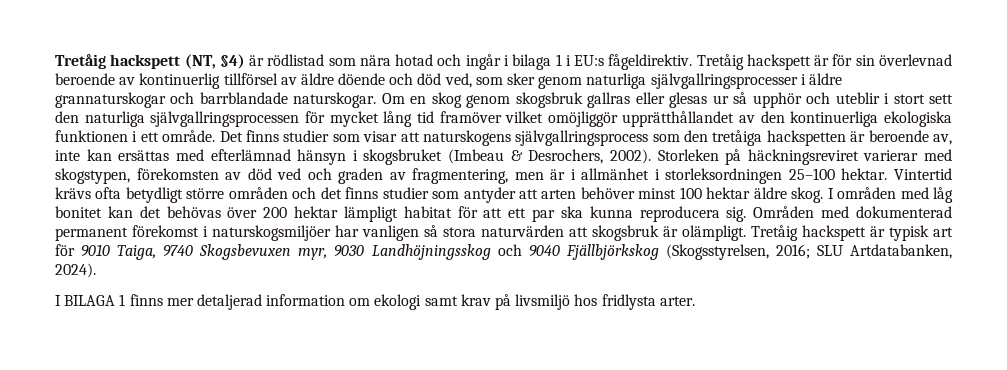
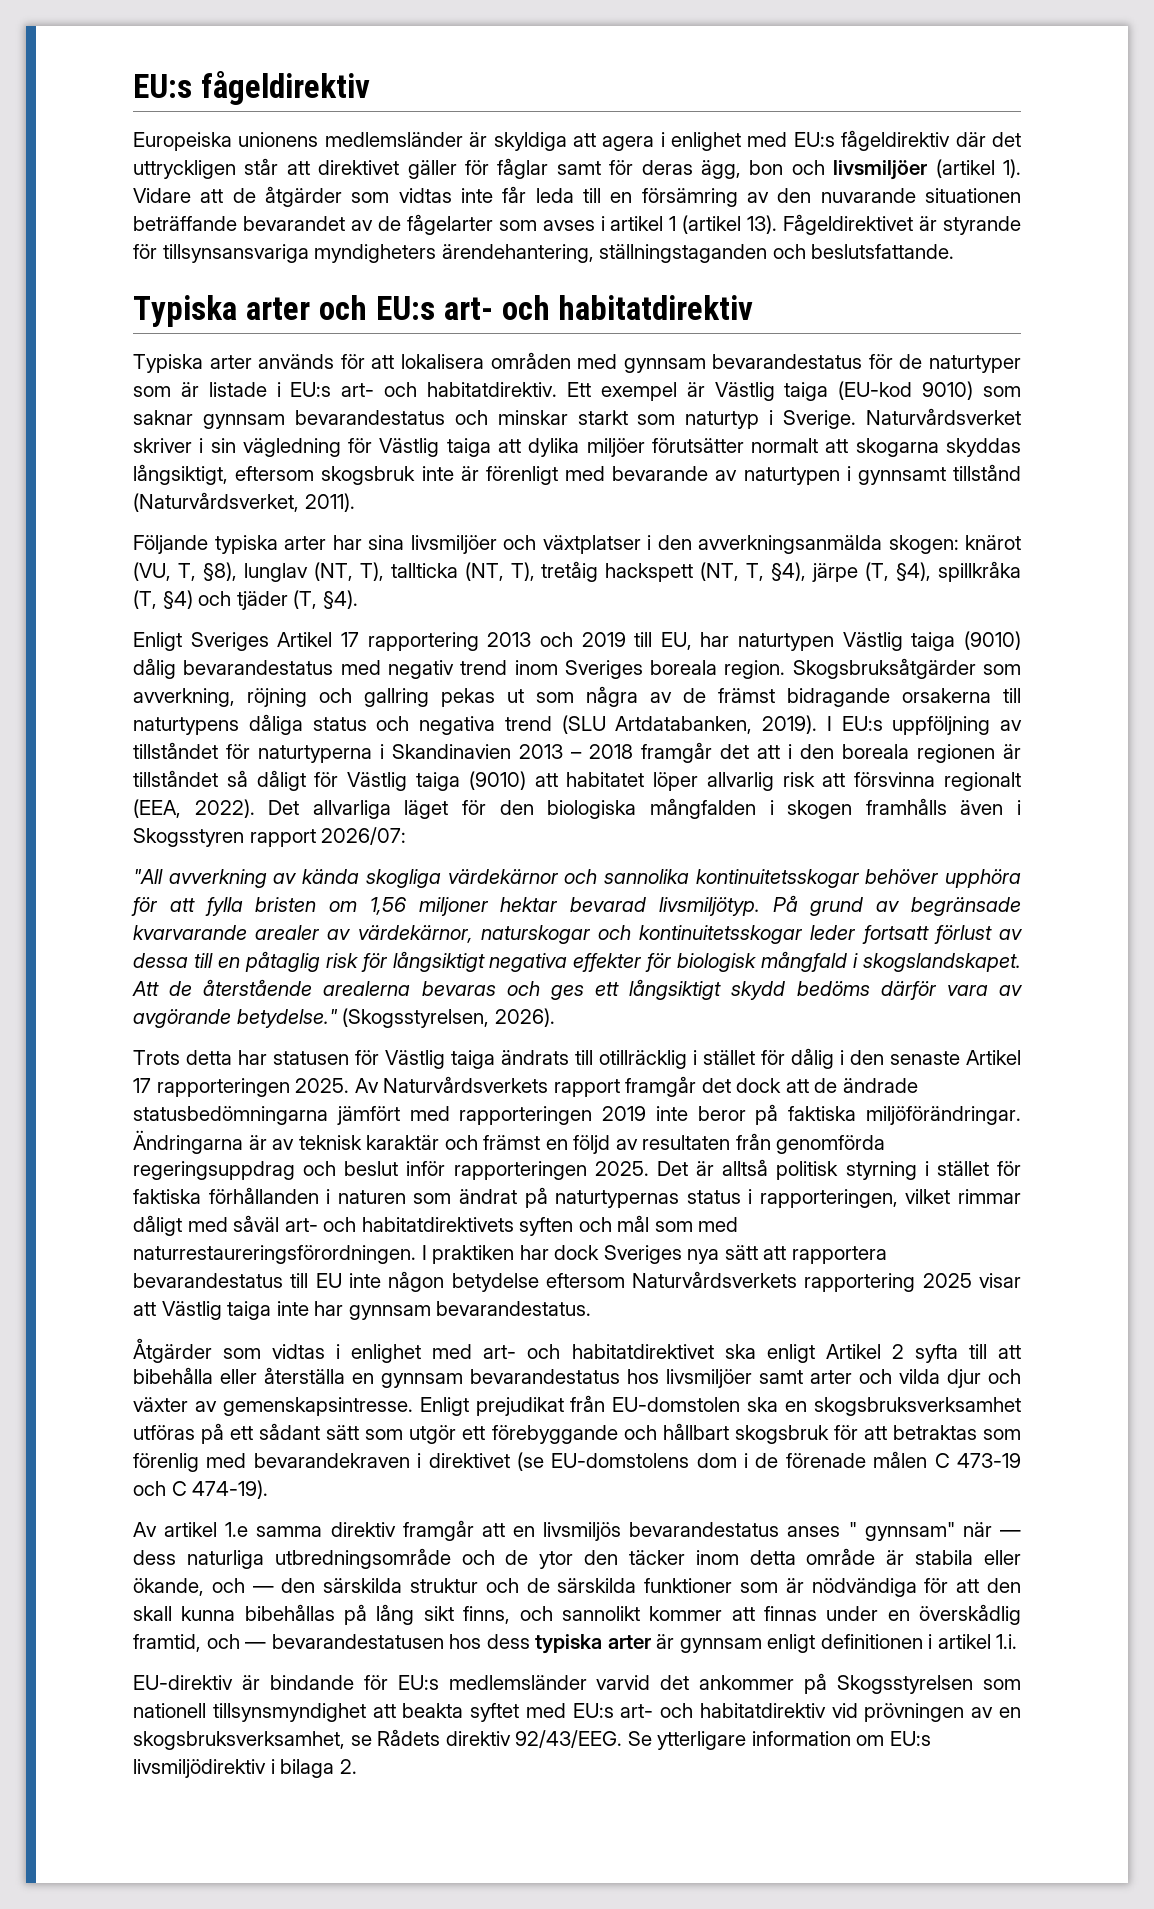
[55,54,952,70] [55,73,842,89] [55,92,954,108] [55,111,952,127] [55,130,953,146] [55,149,952,165] [55,168,952,184] [55,187,954,203] [55,206,953,222] [55,225,953,241] [55,244,952,260] [55,263,96,278] [55,294,695,310] Tretåig hackspett (NT, §4) är rödlistad som nära hotad och ingår i bilaga 1 i EU:s fågeldirektiv. Tretåig hackspett är för sin överlevnad beroende av kontinuerlig tillförsel av äldre döende och död ved, som sker genom naturliga självgallringsprocesser i äldre grannaturskogar och barrblandade naturskogar. Om en skog genom skogsbruk gallras eller glesas ur så upphör och uteblir i stort sett den naturliga självgallringsprocessen för mycket lång tid framöver vilket omöjliggör upprätthållandet av den kontinuerliga ekologiska funktionen i ett område. Det finns studier som visar att naturskogens självgallringsprocess som den tretåiga hackspetten är beroende av, inte kan ersättas med efterlämnad hänsyn i skogsbruket (Imbeau & Desrochers, 2002). Storleken på häckningsreviret varierar med skogstypen, förekomsten av död ved och graden av fragmentering, men är i allmänhet i storleksordningen 25–100 hektar. Vintertid krävs ofta betydligt större områden och det finns studier som antyder att arten behöver minst 100 hektar äldre skog. I områden med låg bonitet kan det behövas över 200 hektar lämpligt habitat för att ett par ska kunna reproducera sig. Områden med dokumenterad permanent förekomst i naturskogsmiljöer har vanligen så stora naturvärden att skogsbruk är olämpligt. Tretåig hackspett är typisk art för 9010 Taiga, 9740 Skogsbevuxen myr, 9030 Landhöjningsskog och 9040 Fjällbjörkskog (Skogsstyrelsen, 2016; SLU Artdatabanken, 2024). // I BILAGA 1 finns mer detaljerad information om ekologi samt krav på livsmiljö hos fridlysta arter. -> [133,71,370,105] [133,130,1021,151] [133,158,1021,180] [133,186,1021,207] [133,214,1022,235] [133,244,955,263] [133,295,754,327] [133,352,1022,373] [133,381,1022,401] [133,408,1021,429] [133,438,1022,457] [133,464,1021,485] [133,492,355,512] [133,535,1021,554] [133,561,1022,582] [133,590,358,610] [133,631,1021,651] [133,658,1021,679] [133,686,1021,707] [133,714,1022,735] [133,742,1021,763] [133,770,1022,791] [133,798,1022,819] [133,827,407,847] [133,869,1021,888] [131,895,1022,916] [133,925,1024,944] [133,951,1021,972] [132,979,1024,1000] [133,1008,555,1028] [133,1048,1021,1069] [133,1076,918,1097] [133,1104,1022,1125] [133,1130,886,1154] [133,1159,1022,1180] [133,1187,1022,1208] [133,1215,739,1236] [133,1245,887,1264] [133,1271,1021,1292] [133,1301,592,1320] [133,1338,1022,1363] [133,1367,1021,1388] [133,1395,1022,1416] [133,1423,1022,1444] [133,1451,1021,1472] [133,1480,269,1499] [133,1520,1021,1541] [133,1548,1021,1569] [133,1578,1021,1597] [133,1604,1022,1625] [133,1634,1018,1654] [133,1673,1021,1694] [133,1703,1022,1722] [133,1729,931,1750] [133,1759,357,1778] EU:s fågeldirektiv // Europeiska unionens medlemsländer är skyldiga att agera i enlighet med EU:s fågeldirektiv där det uttryckligen står att direktivet gäller för fåglar samt för deras ägg, bon och livsmiljöer (artikel 1). Vidare att de åtgärder som vidtas inte får leda till en försämring av den nuvarande situationen beträffande bevarandet av de fågelarter som avses i artikel 1 (artikel 13). Fågeldirektivet är styrande för tillsynsansvariga myndigheters ärendehantering, ställningstaganden och beslutsfattande. // Typiska arter och EU:s art- och habitatdirektiv // Typiska arter används för att lokalisera områden med gynnsam bevarandestatus för de naturtyper som är listade i EU:s art- och habitatdirektiv. Ett exempel är Västlig taiga (EU-kod 9010) som saknar gynnsam bevarandestatus och minskar starkt som naturtyp i Sverige. Naturvårdsverket skriver i sin vägledning för Västlig taiga att dylika miljöer förutsätter normalt att skogarna skyddas långsiktigt, eftersom skogsbruk inte är förenligt med bevarande av naturtypen i gynnsamt tillstånd (Naturvårdsverket, 2011). // Följande typiska arter har sina livsmiljöer och växtplatser i den avverkningsanmälda skogen: knärot (VU, T, §8), lunglav (NT, T), tallticka (NT, T), tretåig hackspett (NT, T, §4), järpe (T, §4), spillkråka (T, §4) och tjäder (T, §4). // Enligt Sveriges Artikel 17 rapportering 2013 och 2019 till EU, har naturtypen Västlig taiga (9010) dålig bevarandestatus med negativ trend inom Sveriges boreala region. Skogsbruksåtgärder som avverkning, röjning och gallring pekas ut som några av de främst bidragande orsakerna till naturtypens dåliga status och negativa trend (SLU Artdatabanken, 2019). I EU:s uppföljning av tillståndet för naturtyperna i Skandinavien 2013 – 2018 framgår det att i den boreala regionen är tillståndet så dåligt för Västlig taiga (9010) att habitatet löper allvarlig risk att försvinna regionalt (EEA, 2022). Det allvarliga läget för den biologiska mångfalden i skogen framhålls även i Skogsstyren rapport 2026/07: // "All avverkning av kända skogliga värdekärnor och sannolika kontinuitetsskogar behöver upphöra för att fylla bristen om 1,56 miljoner hektar bevarad livsmiljötyp. På grund av begränsade kvarvarande arealer av värdekärnor, naturskogar och kontinuitetsskogar leder fortsatt förlust av dessa till en påtaglig risk för långsiktigt negativa effekter för biologisk mångfald i skogslandskapet. Att de återstående arealerna bevaras och ges ett långsiktigt skydd bedöms därför vara av avgörande betydelse." (Skogsstyrelsen, 2026). // Trots detta har statusen för Västlig taiga ändrats till otillräcklig i stället för dålig i den senaste Artikel 17 rapporteringen 2025. Av Naturvårdsverkets rapport framgår det dock att de ändrade statusbedömningarna jämfört med rapporteringen 2019 inte beror på faktiska miljöförändringar. Ändringarna är av teknisk karaktär och främst en följd av resultaten från genomförda regeringsuppdrag och beslut inför rapporteringen 2025. Det är alltså politisk styrning i stället för faktiska förhållanden i naturen som ändrat på naturtypernas status i rapporteringen, vilket rimmar dåligt med såväl art- och habitatdirektivets syften och mål som med naturrestaureringsförordningen. I praktiken har dock Sveriges nya sätt att rapportera bevarandestatus till EU inte någon betydelse eftersom Naturvårdsverkets rapportering 2025 visar att Västlig taiga inte har gynnsam bevarandestatus. // Åtgärder som vidtas i enlighet med art- och habitatdirektivet ska enligt Artikel 2 syfta till att bibehålla eller återställa en gynnsam bevarandestatus hos livsmiljöer samt arter och vilda djur och växter av gemenskapsintresse. Enligt prejudikat från EU-domstolen ska en skogsbruksverksamhet utföras på ett sådant sätt som utgör ett förebyggande och hållbart skogsbruk för att betraktas som förenlig med bevarandekraven i direktivet (se EU-domstolens dom i de förenade målen C 473-19 och C 474-19). // Av artikel 1.e samma direktiv framgår att en livsmiljös bevarandestatus anses " gynnsam" när — dess naturliga utbredningsområde och de ytor den täcker inom detta område är stabila eller ökande, och — den särskilda struktur och de särskilda funktioner som är nödvändiga för att den skall kunna bibehållas på lång sikt finns, och sannolikt kommer att finnas under en överskådlig framtid, och — bevarandestatusen hos dess typiska arter är gynnsam enligt definitionen i artikel 1.i. // EU-direktiv är bindande för EU:s medlemsländer varvid det ankommer på Skogsstyrelsen som nationell tillsynsmyndighet att beakta syftet med EU:s art- och habitatdirektiv vid prövningen av en skogsbruksverksamhet, se Rådets direktiv 92/43/EEG. Se ytterligare information om EU:s livsmiljödirektiv i bilaga 2.

